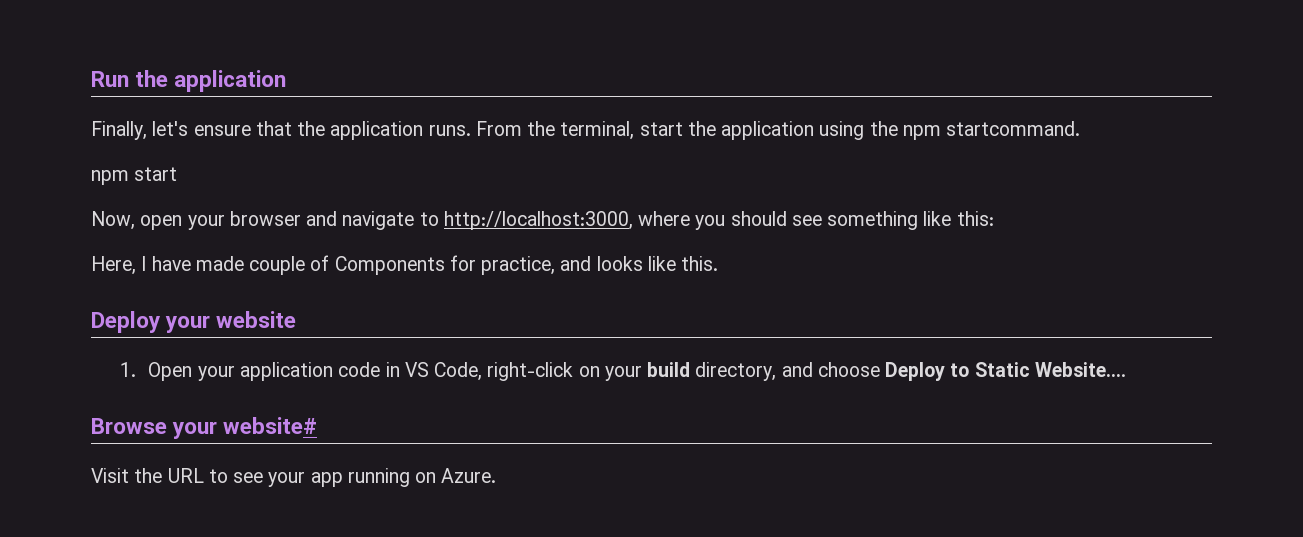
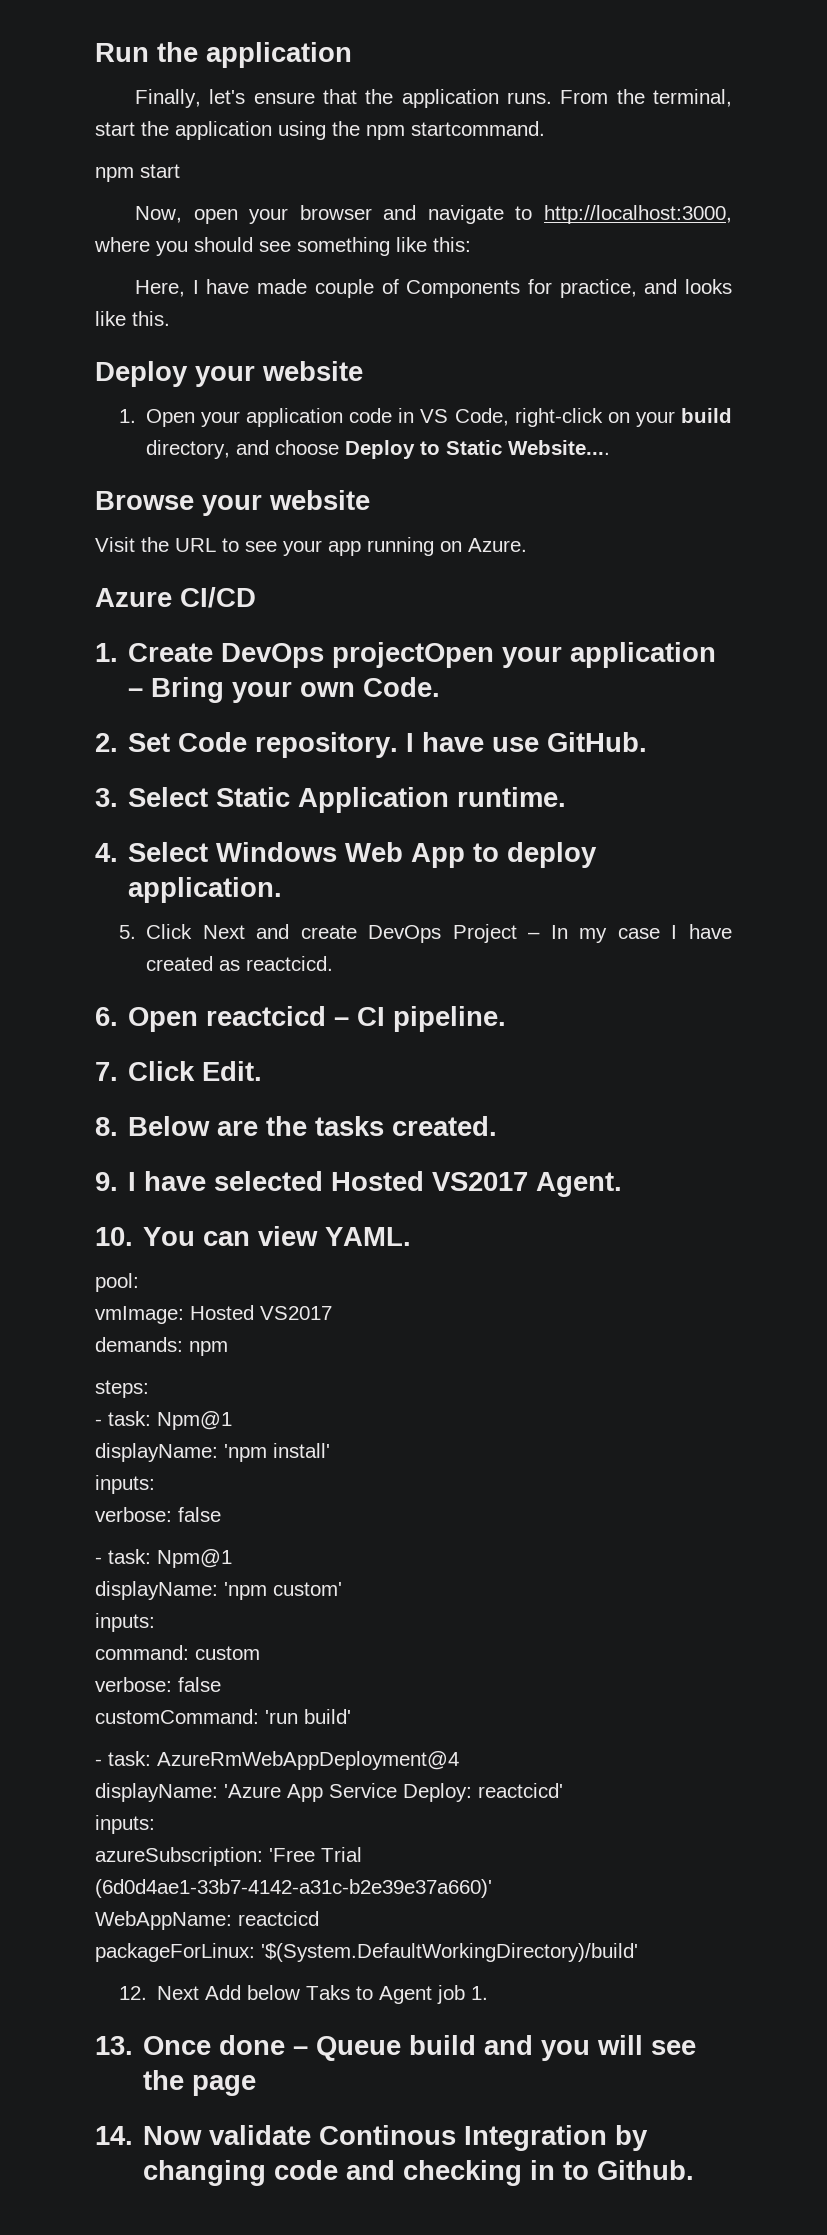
[223,417,318,434] website# -> [269,490,370,510] website
(497, 475) none -> [95,587,256,608] [95,642,717,668] [128,677,441,703] [95,732,648,758] [95,787,567,813] [95,842,598,868] [128,877,283,903] [118,924,732,943] [145,956,333,971] [95,1006,507,1032] [95,1061,263,1081] [95,1116,498,1136] [95,1171,623,1197] [95,1226,412,1246] [95,1273,139,1292] [95,1305,332,1324] [95,1337,228,1356] [95,1380,149,1398] [95,1411,232,1430] [95,1443,330,1462] [95,1475,155,1494] [95,1507,221,1522] [95,1549,232,1568] [95,1581,342,1600] [95,1613,155,1632] [95,1645,260,1660] [95,1677,221,1692] [95,1709,351,1724] [95,1751,459,1770] [95,1783,563,1802] [95,1815,155,1834] [95,1847,362,1866] [95,1879,492,1898] [95,1911,319,1930] [95,1943,638,1962] [118,1985,488,2004] [95,2035,697,2061] [143,2070,257,2096] [95,2125,649,2151] [143,2160,695,2186] // Azure CI/CD // 1. Create DevOps projectOpen your application – Bring your own Code. // 2. Set Code repository. I have use GitHub. // 3. Select Static Application runtime. // 4. Select Windows Web App to deploy application. // 5. Click Next and create DevOps Project – In my case I have created as reactcicd. // 6. Open reactcicd – CI pipeline. // 7. Click Edit. // 8. Below are the tasks created. // 9. I have selected Hosted VS2017 Agent. // 10. You can view YAML. // pool: // vmImage: Hosted VS2017 // demands: npm // steps: // - task: Npm@1 // displayName: 'npm install' // inputs: // verbose: false // - task: Npm@1 // displayName: 'npm custom' // inputs: // command: custom // verbose: false // customCommand: 'run build' // - task: AzureRmWebAppDeployment@4 // displayName: 'Azure App Service Deploy: reactcicd' // inputs: // azureSubscription: 'Free Trial (6d0d4ae1-33b7-4142-a31c-b2e39e37a660)' // WebAppName: reactcicd // packageForLinux: '$(System.DefaultWorkingDirectory)/build' // 12. Next Add below Taks to Agent job 1. // 13. Once done – Queue build and you will see the page // 14. Now validate Continous Integration by changing code and checking in to Github.

